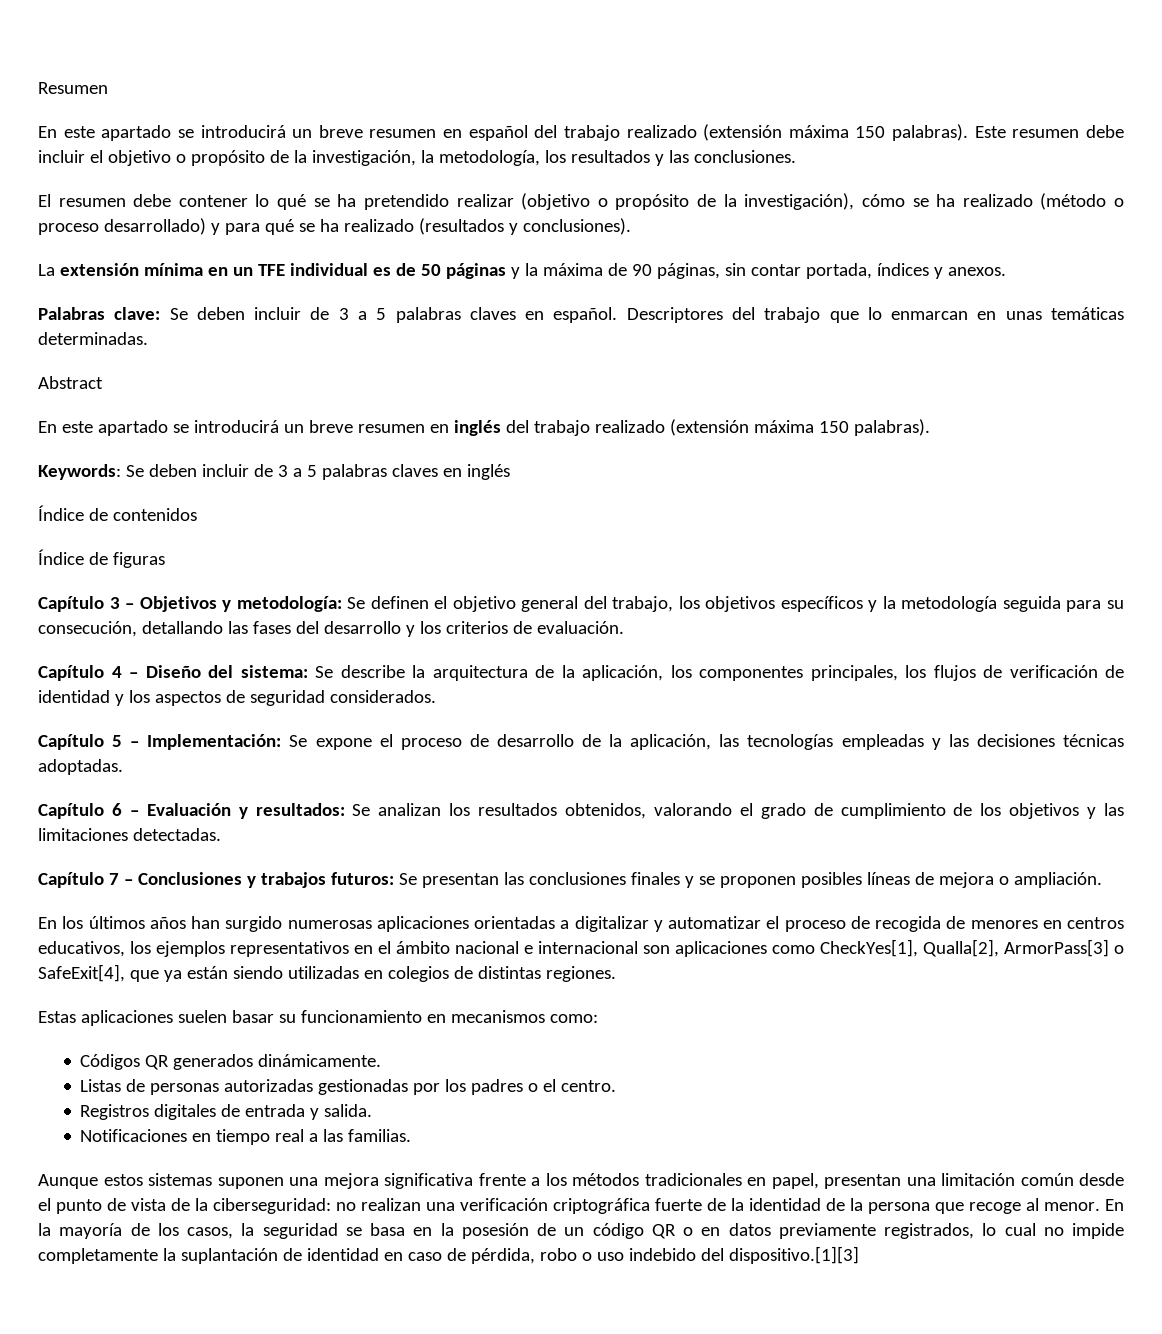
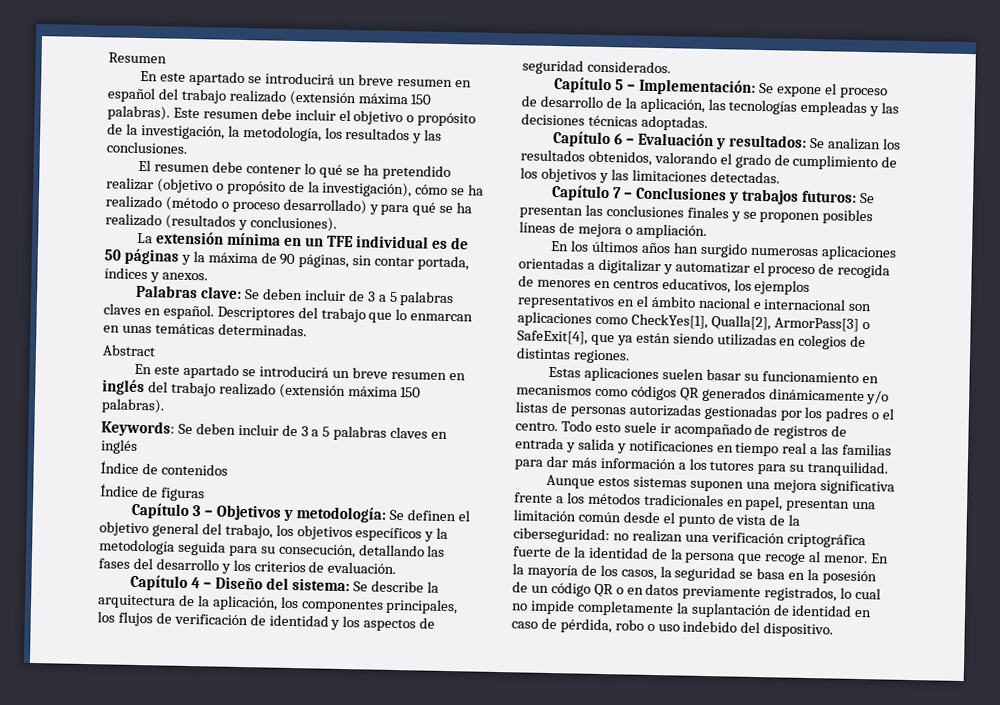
[549,1014,598,1023] [80,1054,382,1070] [80,1079,122,1092] como: // Códigos QR generados dinámicamente. // Listas -> [594,385,890,405] [515,401,549,413] como códigos QR generados dinámicamente y/o listas
[80,1104,373,1120] [80,1129,188,1142] // Registros digitales de entrada y salida. // Notificaciones -> [560,420,848,440] [515,437,714,454] Todo esto suele ir acompañado de registros de entrada y salida y notificaciones
[348,1129,412,1142] familias. -> [842,443,893,456] [514,455,889,477] familias para dar más información a los tutores para su tranquilidad.
[728,1246,859,1264] dispositivo.[1][3] -> [763,622,834,638] dispositivo.

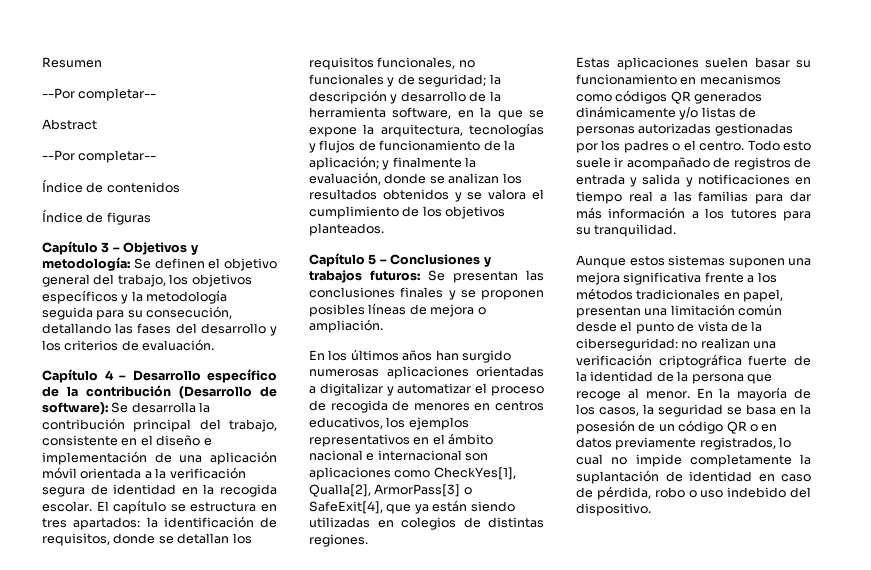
[140,70,472,88] [107,87,432,107] [107,105,477,127] [107,123,443,144] [106,141,188,154] [138,159,451,181] [106,177,485,198] [105,195,473,216] [105,213,337,232] [137,231,469,250] [104,248,470,271] [104,267,208,283] [136,284,455,307] [103,303,474,323] [103,323,307,337] [102,344,156,357] [134,363,466,381] [102,379,422,400] [101,398,165,414] [101,420,449,441] [100,439,138,454] En este apartado se introducirá un breve resumen en español del trabajo realizado (extensión máxima 150 palabras). Este resumen debe incluir el objetivo o propósito de la investigación, la metodología, los resultados y las conclusiones. // El resumen debe contener lo qué se ha pretendido realizar (objetivo o propósito de la investigación), cómo se ha realizado (método o proceso desarrollado) y para qué se ha realizado (resultados y conclusiones). // La extensión mínima en un TFE individual es de 50 páginas y la máxima de 90 páginas, sin contar portada, índices y anexos. // Palabras clave: Se deben incluir de 3 a 5 palabras claves en español. Descriptores del trabajo que lo enmarcan en unas temáticas determinadas. // Abstract // En este apartado se introducirá un breve resumen en inglés del trabajo realizado (extensión máxima 150 palabras). // Keywords: Se deben incluir de 3 a 5 palabras claves en inglés -> [42,88,157,101] [42,119,97,130] [42,150,157,163] --Por completar-- // Abstract // --Por completar--
[214,576,439,593] [97,594,459,615] [97,611,436,632] [522,59,671,75] [554,77,888,99] [521,95,900,117] [521,113,708,131] [553,130,901,151] [520,149,898,171] [520,167,780,184] [551,184,623,202] Diseño del sistema: Se describe la arquitectura de la aplicación, los componentes principales, los flujos de verificación de identidad y los aspectos de seguridad considerados. // Capítulo 5 – Implementación: Se expone el proceso de desarrollo de la aplicación, las tecnologías empleadas y las decisiones técnicas adoptadas. // Capítulo 6 – Evaluación y resultados: Se analizan los resultados obtenidos, valorando el grado de cumplimiento de los objetivos y las limitaciones detectadas. // Capítulo 7 -> [132,369,277,383] [42,385,277,399] [42,402,211,415] [42,418,277,432] [42,435,212,446] [42,451,277,465] [42,467,246,479] [42,484,277,497] [42,500,277,514] [42,516,277,530] [42,533,252,546] [309,57,475,70] [309,74,501,87] [309,90,501,104] [309,107,544,120] [309,123,544,137] [309,140,515,153] [309,156,477,170] [309,172,522,185] [309,189,544,202] [309,206,506,219] [309,223,384,236] [309,253,377,267] Desarrollo específico de la contribución (Desarrollo de software): Se desarrolla la contribución principal del trabajo, consistente en el diseño e implementación de una aplicación móvil orientada a la verificación segura de identidad en la recogida escolar. El capítulo se estructura en tres apartados: la identificación de requisitos, donde se detallan los requisitos funcionales, no funcionales y de seguridad; la descripción y desarrollo de la herramienta software, en la que se expone la arquitectura, tecnologías y flujos de funcionamiento de la aplicación; y finalmente la evaluación, donde se analizan los resultados obtenidos y se valora el cumplimiento de los objetivos planteados. // Capítulo 5

